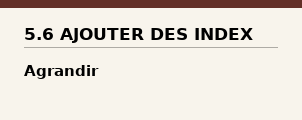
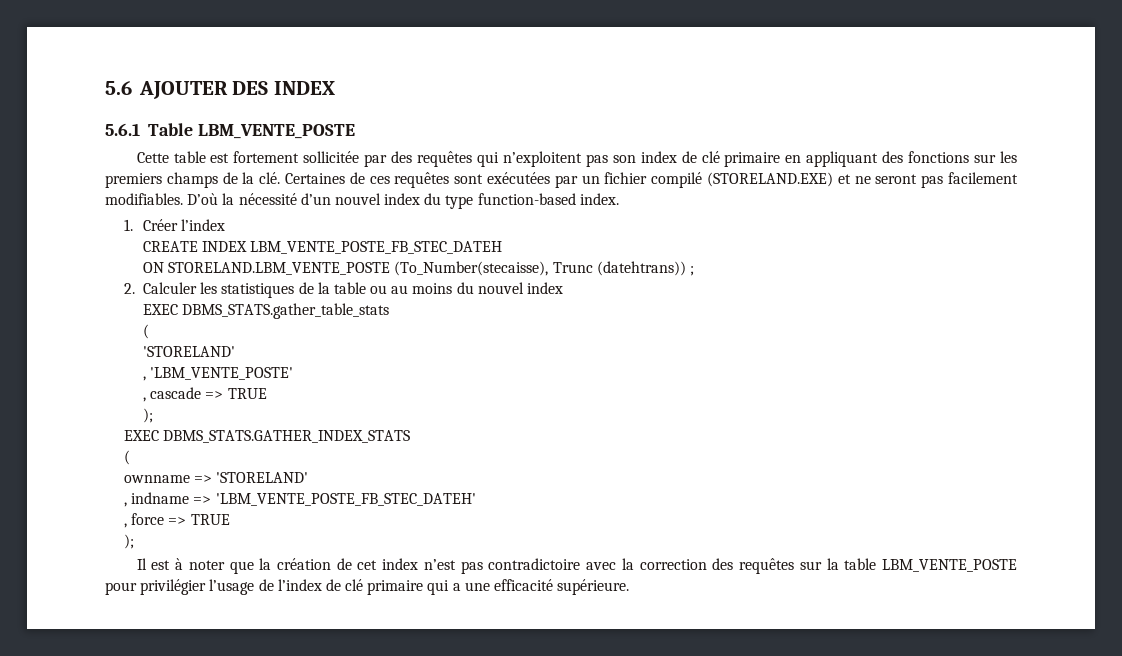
[24,65,99,79] Agrandir -> [105,123,355,139] [136,151,1018,167] [105,172,1018,188] [105,193,619,209] [123,219,226,231] [142,241,503,254] [142,261,694,276] [123,282,563,298] [142,303,390,319] [142,324,149,339] [142,346,235,357] [142,367,294,381] [142,387,267,402] [142,408,153,423] [123,430,411,443] [123,450,130,465] [123,472,309,483] [123,492,476,507] [123,513,230,528] [123,534,134,549] [136,558,1017,574] [105,579,630,595] 5.6.1 Table LBM_VENTE_POSTE // Cette table est fortement sollicitée par des requêtes qui n’exploitent pas son index de clé primaire en appliquant des fonctions sur les premiers champs de la clé. Certaines de ces requêtes sont exécutées par un fichier compilé (STORELAND.EXE) et ne seront pas facilement modifiables. D’où la nécessité d’un nouvel index du type function-based index. // 1. Créer l’index // CREATE INDEX LBM_VENTE_POSTE_FB_STEC_DATEH // ON STORELAND.LBM_VENTE_POSTE (To_Number(stecaisse), Trunc (datehtrans)) ; // 2. Calculer les statistiques de la table ou au moins du nouvel index // EXEC DBMS_STATS.gather_table_stats // ( // 'STORELAND' // , 'LBM_VENTE_POSTE' // , cascade => TRUE // ); // EXEC DBMS_STATS.GATHER_INDEX_STATS // ( // ownname => 'STORELAND' // , indname => 'LBM_VENTE_POSTE_FB_STEC_DATEH' // , force => TRUE // ); // Il est à noter que la création de cet index n’est pas contradictoire avec la correction des requêtes sur la table LBM_VENTE_POSTE pour privilégier l’usage de l’index de clé primaire qui a une efficacité supérieure.

